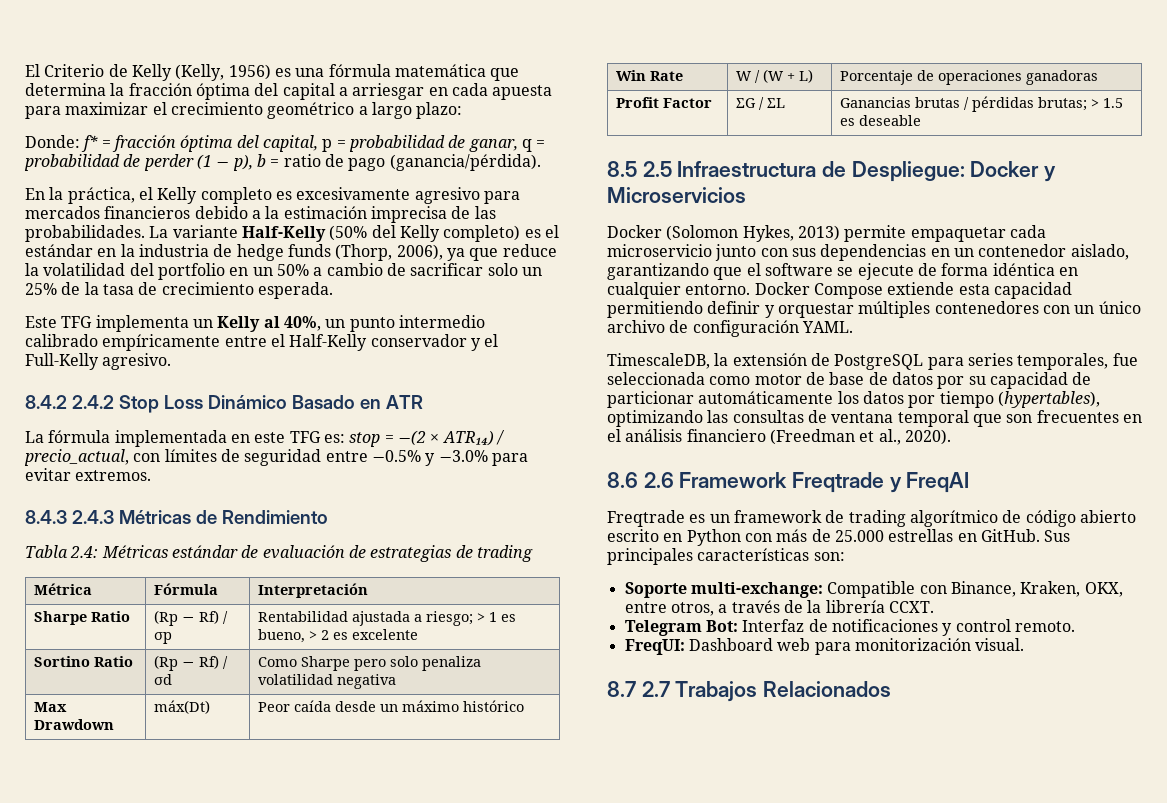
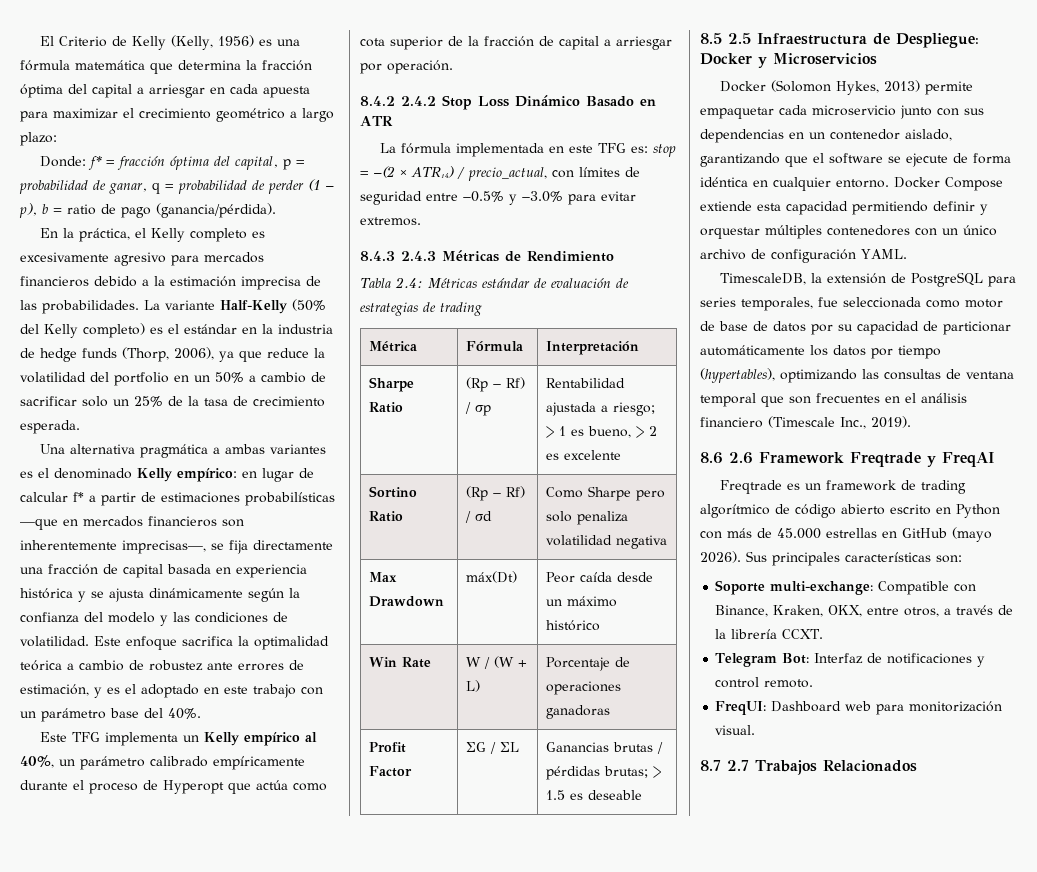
(333, 290) none -> [40,444,327,458] [20,468,314,482] [20,492,335,506] [20,516,244,530] [20,540,333,554] [20,564,307,578] [20,588,300,602] [20,612,288,626] [20,636,329,650] [20,660,304,671] [20,684,323,698] [20,708,201,722] // Una alternativa pragmática a ambas variantes es el denominado Kelly empírico: en lugar de calcular f* a partir de estimaciones probabilísticas —que en mercados financieros son inherentemente imprecisas—, se fija directamente una fracción de capital basada en experiencia histórica y se ajusta dinámicamente según la confianza del modelo y las condiciones de volatilidad. Este enfoque sacrifica la optimalidad teórica a cambio de robustez ante errores de estimación, y es el adoptado en este trabajo con un parámetro base del 40%.
(261, 324) none -> [244,732,301,746] empírico
[349,315,485,332] [25,334,499,351] [25,353,172,370] punto intermedio calibrado empíricamente entre el Half-Kelly conservador y el Full-Kelly agresivo. -> [80,756,305,770] [20,780,327,794] [360,36,672,50] [360,60,453,74] parámetro calibrado empíricamente durante el proceso de Hyperopt que actúa como cota superior de la fracción de capital a arriesgar por operación.
[769,429,951,445] (Freedman et al., 2020). -> [768,416,911,429] (Timescale Inc., 2019).
[834,530,884,542] 25.000 -> [777,528,821,539] 45.000
[980,529,1040,542] GitHub. -> [902,527,992,542] [700,551,741,563] GitHub (mayo 2026).

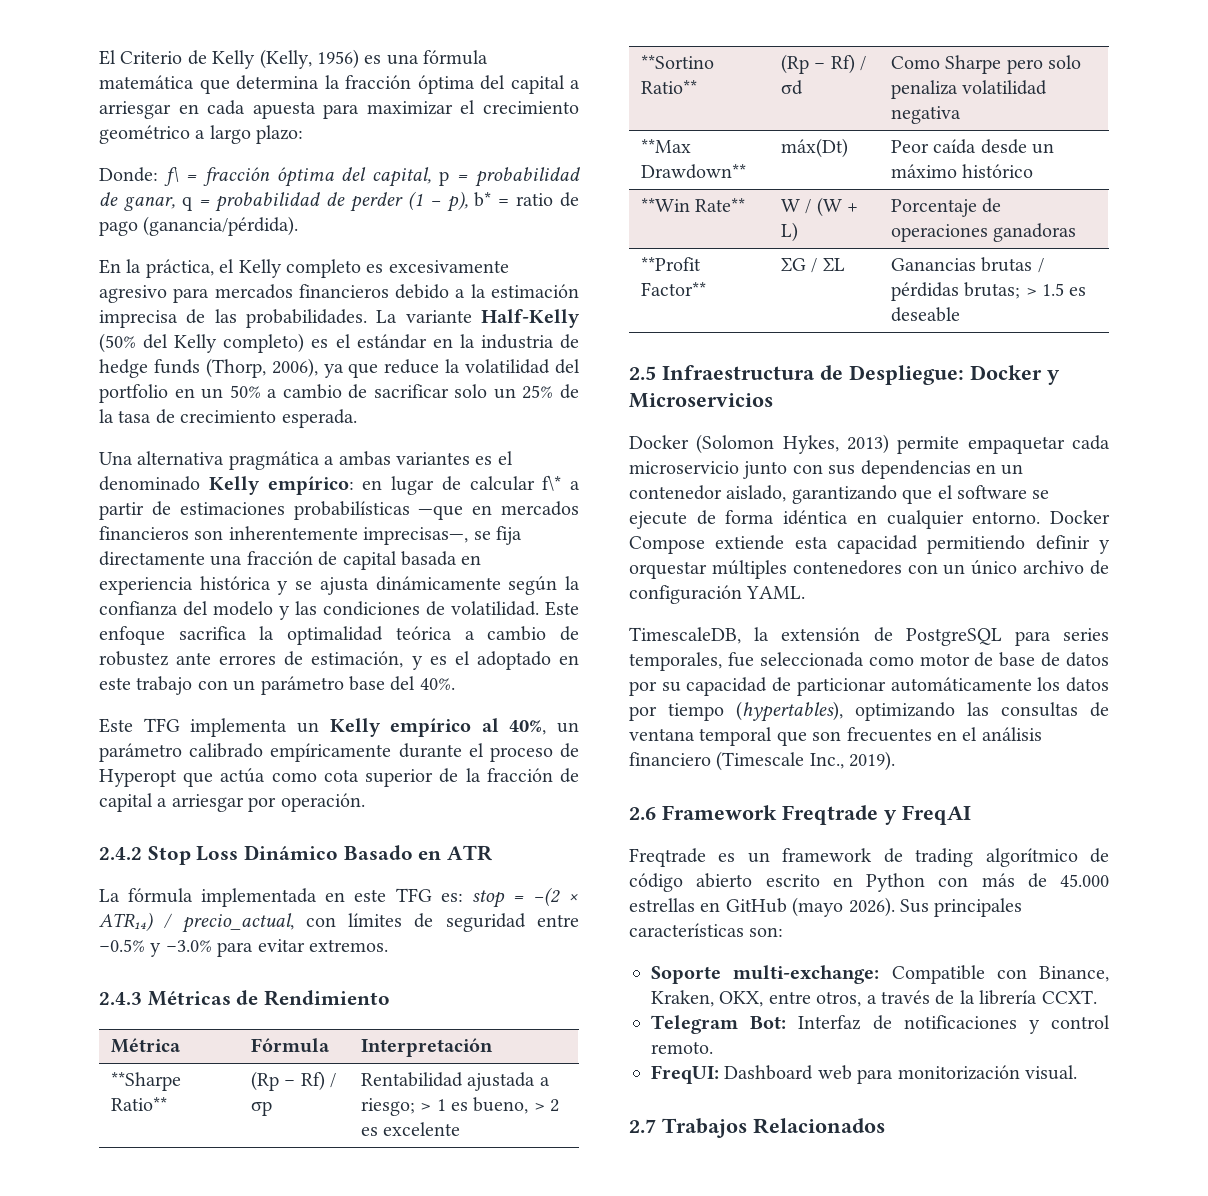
[88,156,104,170] f* -> [163,167,179,186] f\
[42,204,48,214] b -> [474,192,492,207] b*
[73,492,84,502] f* -> [542,475,562,491] f\*
[360,96,395,106] 8.4.2 -> (365, 802) none
[360,251,395,261] 8.4.3 -> (388, 945) none
[360,277,629,288] [360,302,482,316] // Tabla 2.4: Métricas estándar de evaluación de estrategias de trading -> (391, 998) none
[369,377,415,392] [369,402,404,413] Sharpe Ratio -> [110,1072,181,1091] [110,1097,167,1111] **Sharpe Ratio**
[369,486,418,498] [369,511,404,522] Sortino Ratio -> [640,55,714,69] [640,80,697,94] **Sortino Ratio**
[369,572,398,582] [369,596,445,607] Max Drawdown -> [640,139,691,153] [640,164,746,179] **Max Drawdown**
[369,657,432,668] Win Rate -> [640,198,746,212] **Win Rate**
[369,742,407,753] [369,766,413,777] Profit Factor -> [640,257,701,271] [640,282,706,296] **Profit Factor**
[700,33,722,44] 8.5 -> (960, 314) none
[700,452,723,464] 8.6 -> (896, 761) none
[700,760,721,771] 8.7 -> (1077, 1072) none

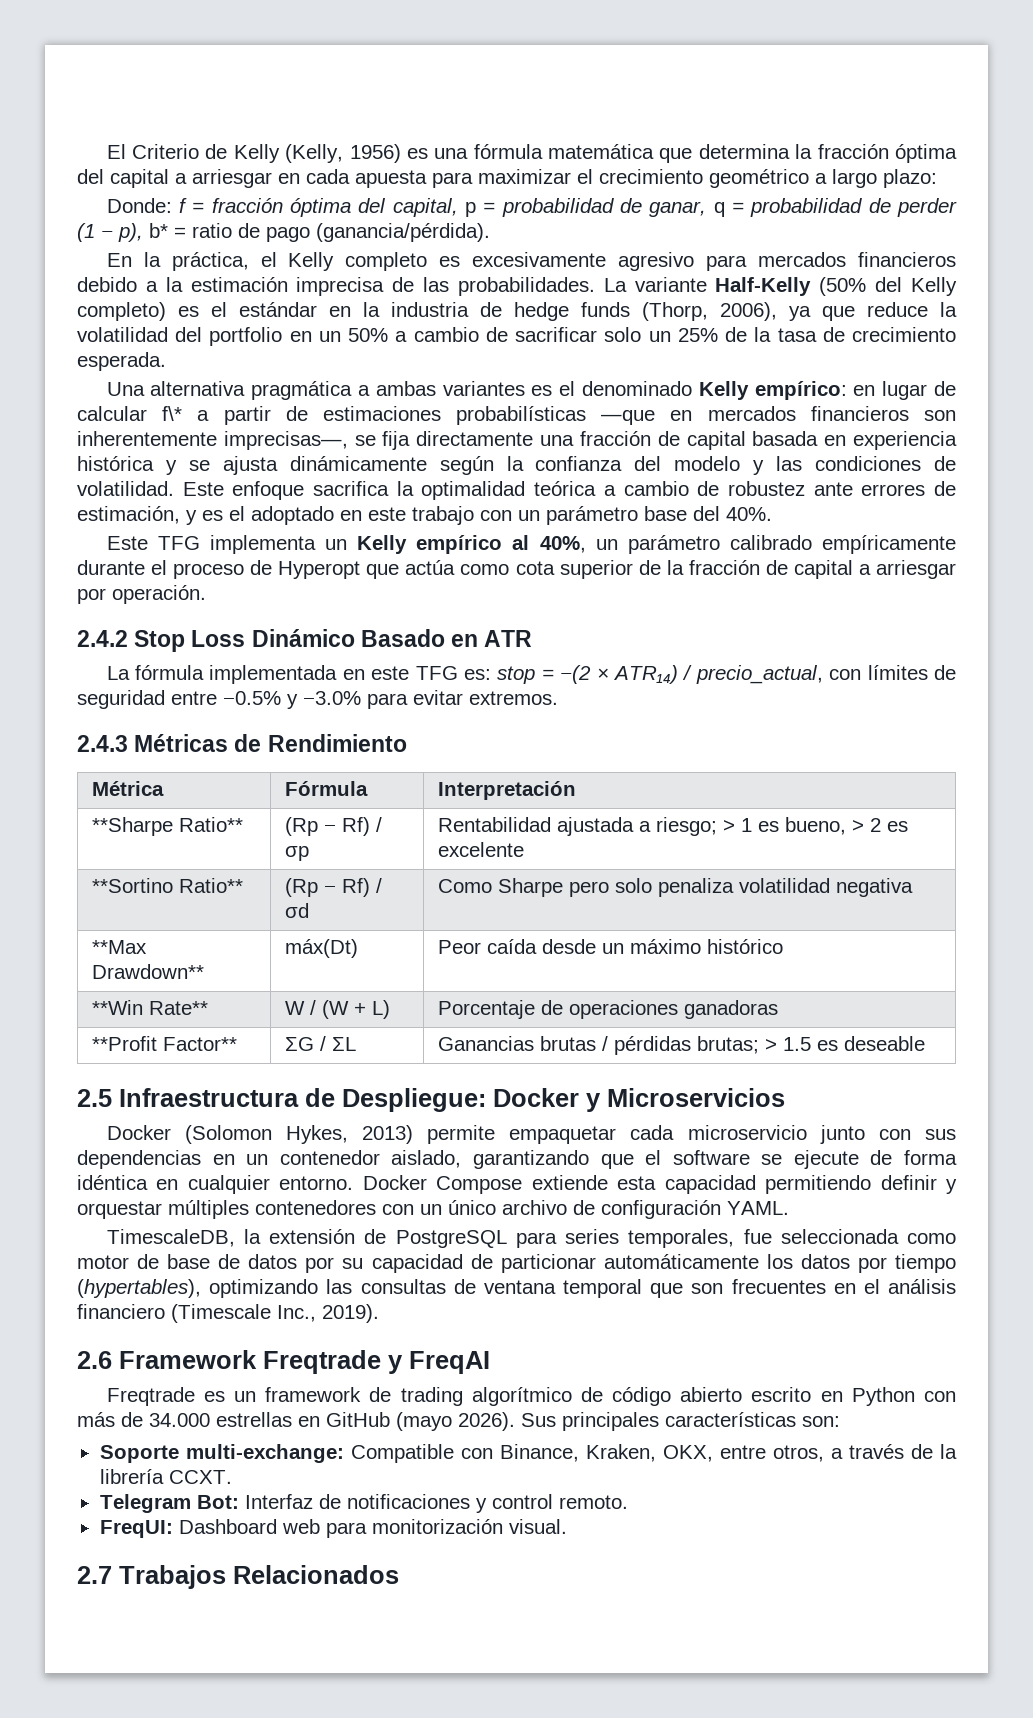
[163,167,179,186] f\ -> [179,198,188,213] f
[1060,874,1109,887] 45.000 -> [149,1413,210,1427] 34.000

